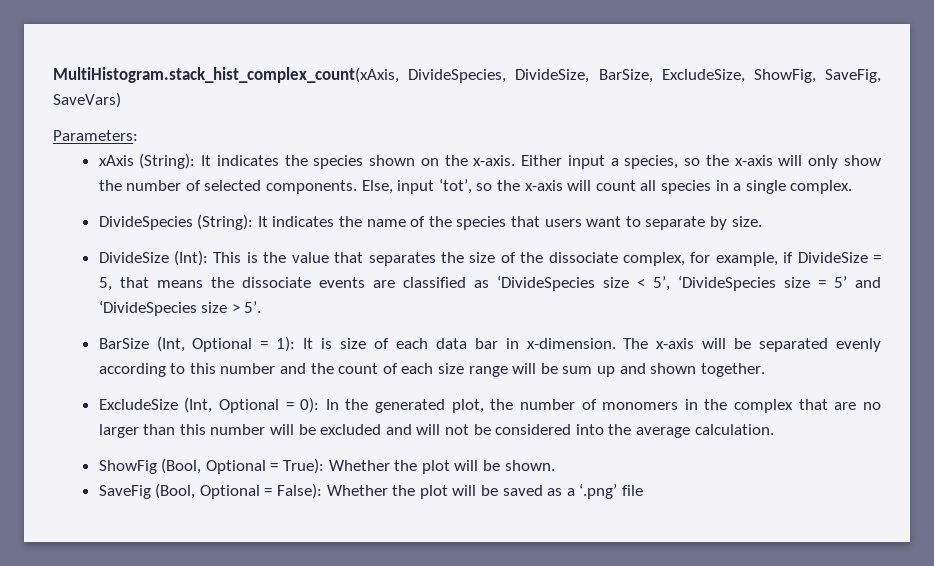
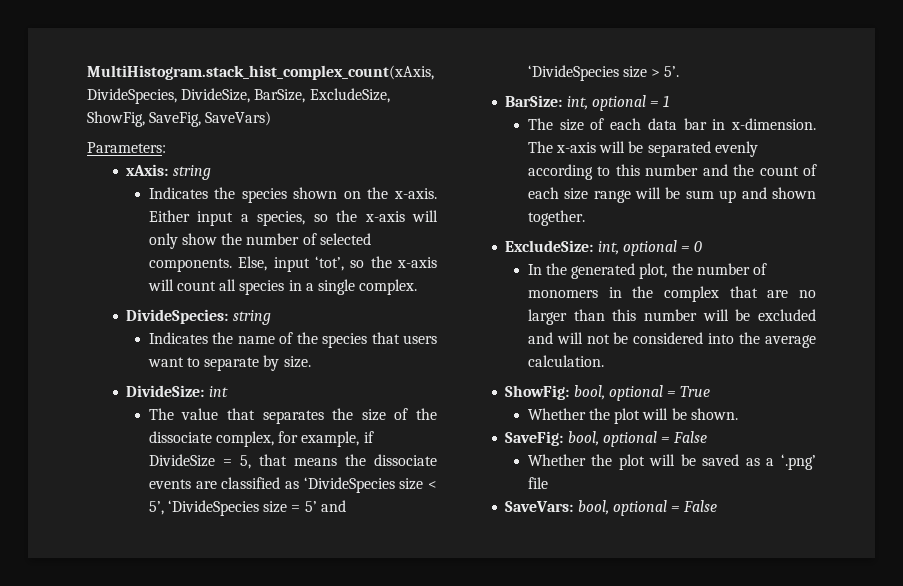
[98,153,279,169] xAxis (String): It indicates -> [126,164,211,180] [148,187,208,199] xAxis: string // Indicates
[98,214,335,230] DivideSpecies (String): It indicates -> [126,309,271,325] [148,332,208,344] DivideSpecies: string // Indicates
[98,250,287,266] DivideSize (Int): This is the -> [126,385,228,397] [148,408,174,420] DivideSize: int // The
[98,336,333,352] BarSize (Int, Optional = 1): It is -> [505,95,670,111] [527,118,553,130] BarSize: int, optional = 1 // The
[98,397,320,413] ExcludeSize (Int, Optional = 0): -> [505,240,703,256] ExcludeSize: int, optional = 0 //
[98,458,325,474] ShowFig (Bool, Optional = True): -> [505,385,711,401] ShowFig: bool, optional = True //
[98,483,323,499] SaveFig (Bool, Optional = False): -> [505,431,708,447] SaveFig: bool, optional = False //
(643, 490) none -> [505,500,718,516] // SaveVars: bool, optional = False

